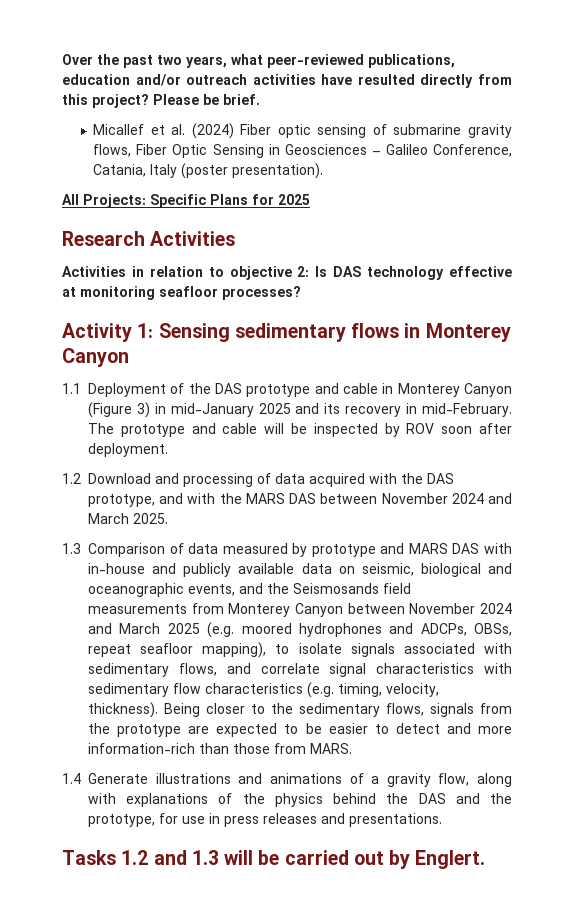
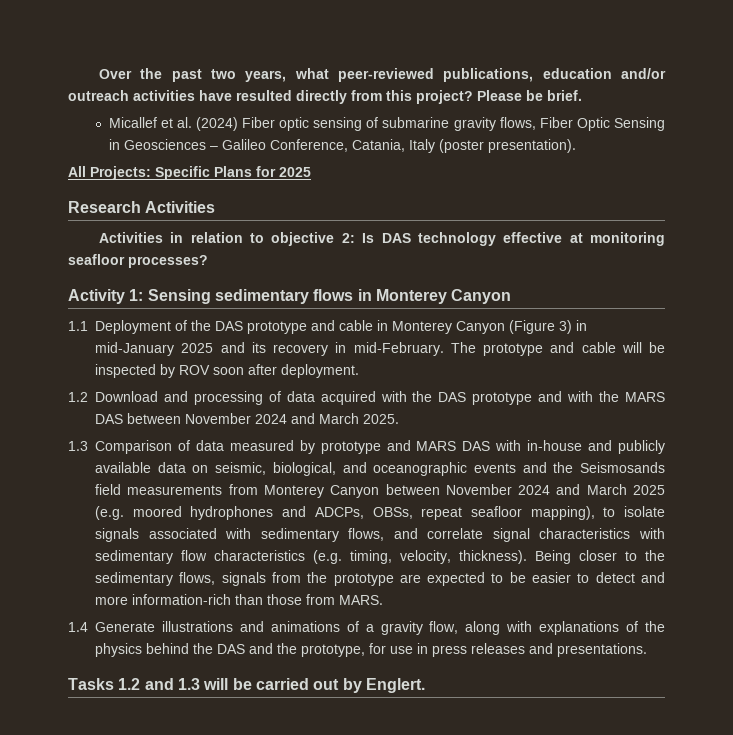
[88,494,155,507] prototype, -> [472,392,533,405] prototype
[420,563,481,577] biological -> [272,462,336,476] biological,
[188,584,235,596] events, -> [473,463,516,473] events

